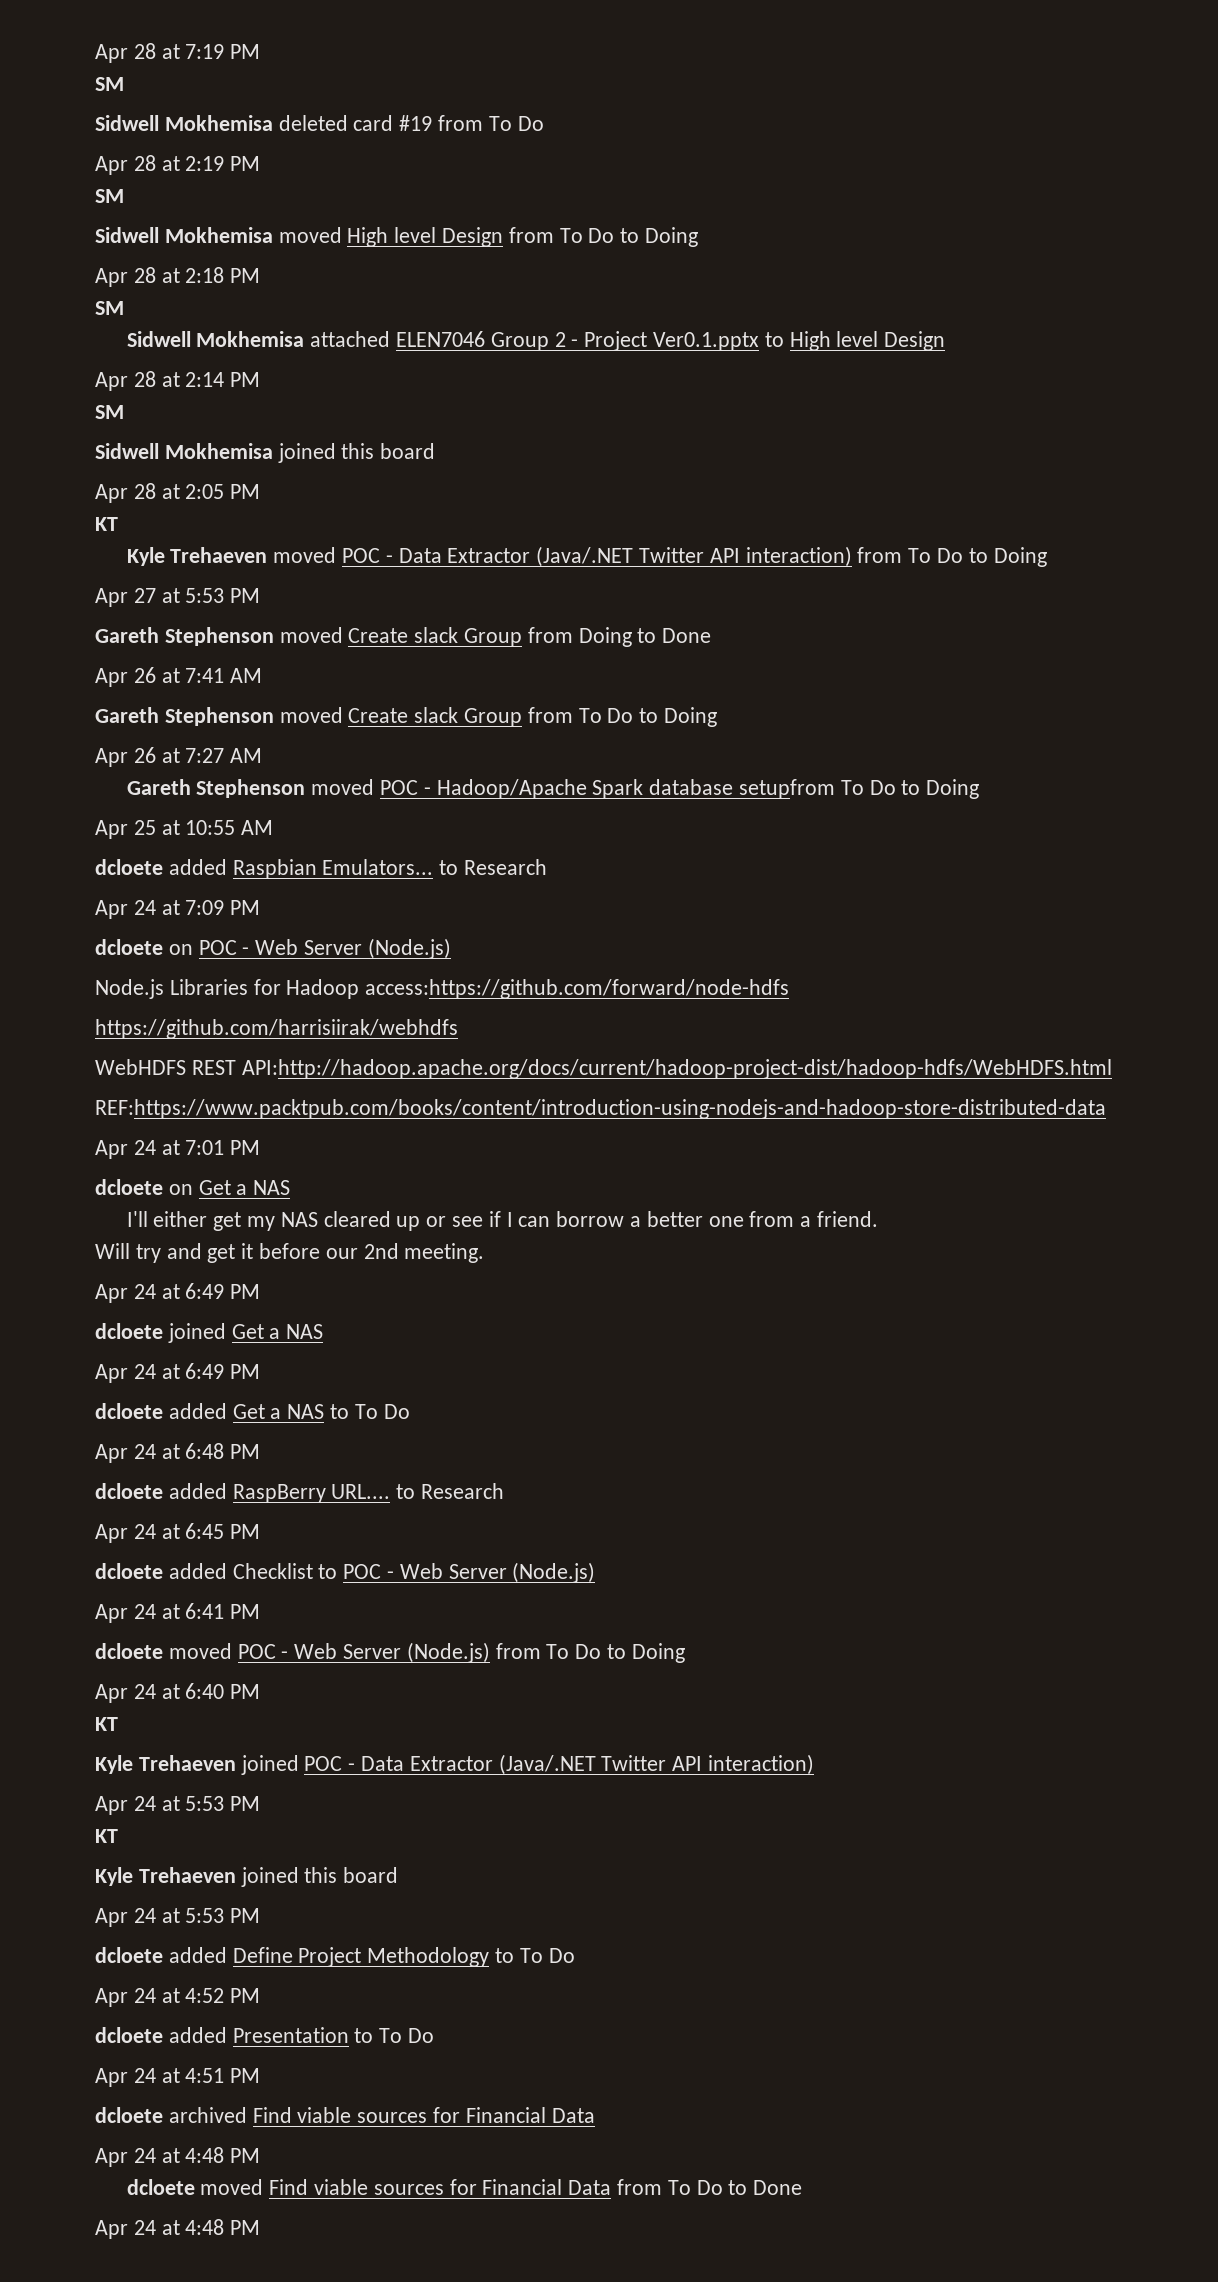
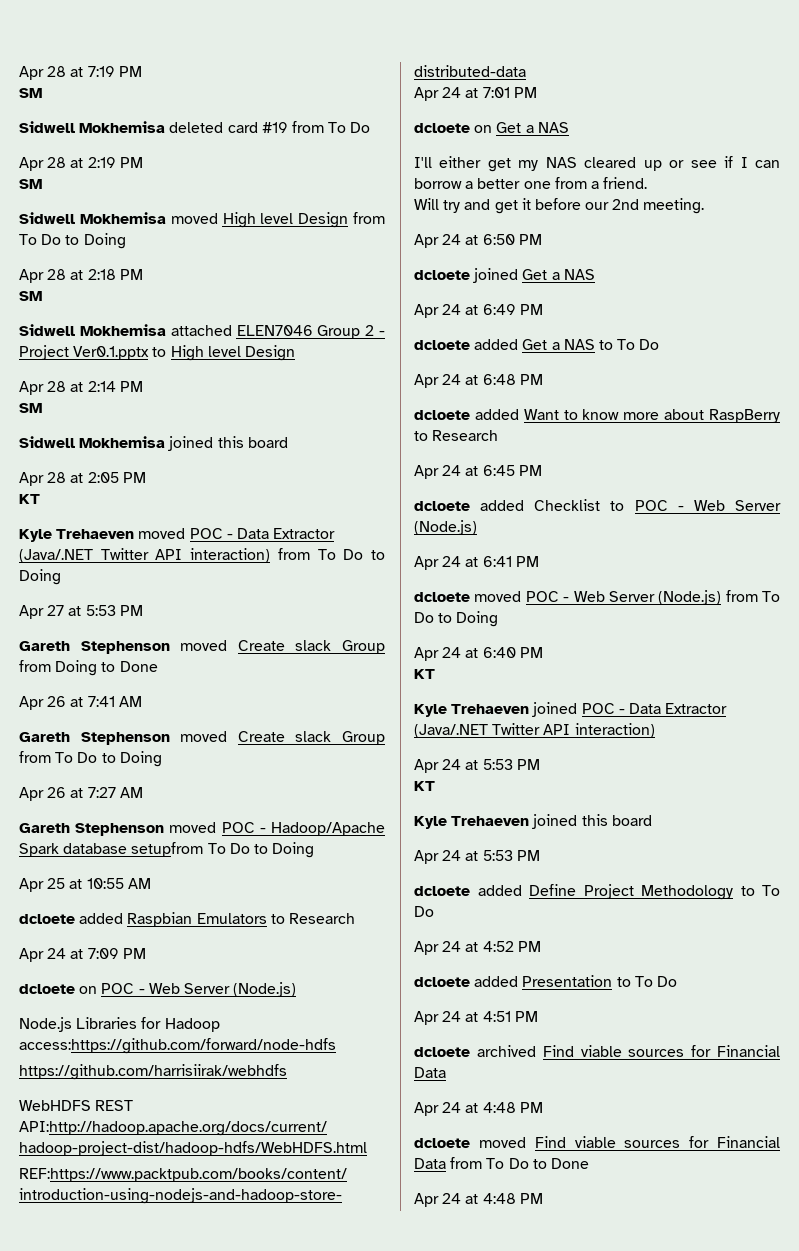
[322,859,434,875] Emulators... -> [196,913,267,924] Emulators
[185,1283,225,1299] 6:49 -> [482,234,515,245] 6:50
[232,1484,391,1503] RaspBerry URL.... -> [523,409,780,423] Want to know more about RaspBerry

